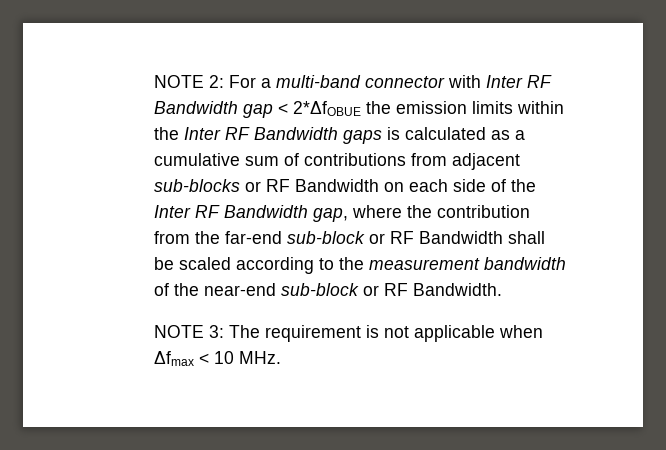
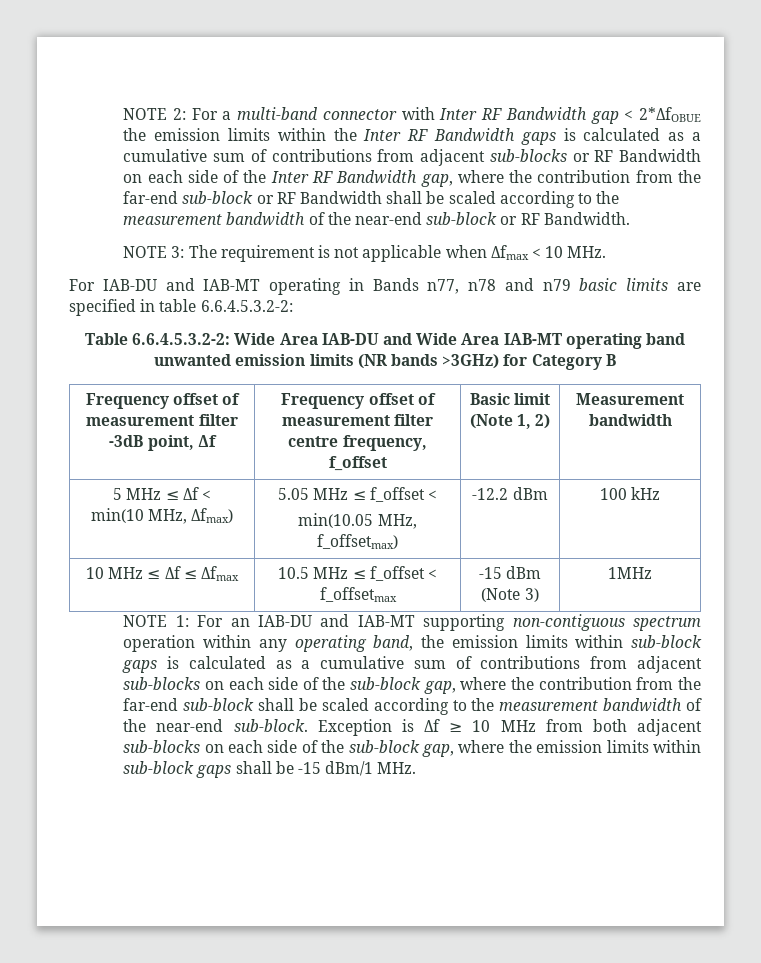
(281, 357) none -> [69,278,701,295] [69,299,293,316] [85,333,685,349] [154,354,616,370] [85,393,241,409] [86,414,238,426] [109,435,217,451] [281,393,436,409] [281,414,434,426] [288,435,427,451] [328,456,387,471] [469,393,551,405] [469,414,551,429] [576,393,684,405] [588,414,672,426] [113,487,211,500] [90,508,234,524] [278,487,437,502] [298,513,417,529] [317,534,398,549] [472,487,548,500] [599,487,661,500] [86,566,239,581] [278,566,437,581] [319,587,397,602] [478,566,542,579] [481,588,539,602] [608,567,652,579] [123,614,702,631] [123,635,702,652] [122,656,702,673] [123,677,702,694] [123,698,702,715] [123,719,702,736] [123,740,702,757] [123,761,417,778] // For IAB-DU and IAB-MT operating in Bands n77, n78 and n79 basic limits are specified in table 6.6.4.5.3.2-2: // Table 6.6.4.5.3.2-2: Wide Area IAB-DU and Wide Area IAB-MT operating band unwanted emission limits (NR bands >3GHz) for Category B // Frequency offset of measurement filter -3dB point, Δf | Frequency offset of measurement filter centre frequency, f_offset | Basic limit (Note 1, 2) | Measurement bandwidth // 5 MHz ≤ Δf < // min(10 MHz, Δfmax) | 5.05 MHz ≤ f_offset < // min(10.05 MHz, f_offsetmax) | -12.2 dBm | 100 kHz // 10 MHz ≤ Δf ≤ Δfmax | 10.5 MHz ≤ f_offset < f_offsetmax | -15 dBm (Note 3) | 1MHz // NOTE 1: For an IAB-DU and IAB-MT supporting non-contiguous spectrum operation within any operating band, the emission limits within sub-block gaps is calculated as a cumulative sum of contributions from adjacent sub-blocks on each side of the sub-block gap, where the contribution from the far-end sub-block shall be scaled according to the measurement bandwidth of the near-end sub-block. Exception is Δf ≥ 10 MHz from both adjacent sub-blocks on each side of the sub-block gap, where the emission limits within sub-block gaps shall be -15 dBm/1 MHz.

